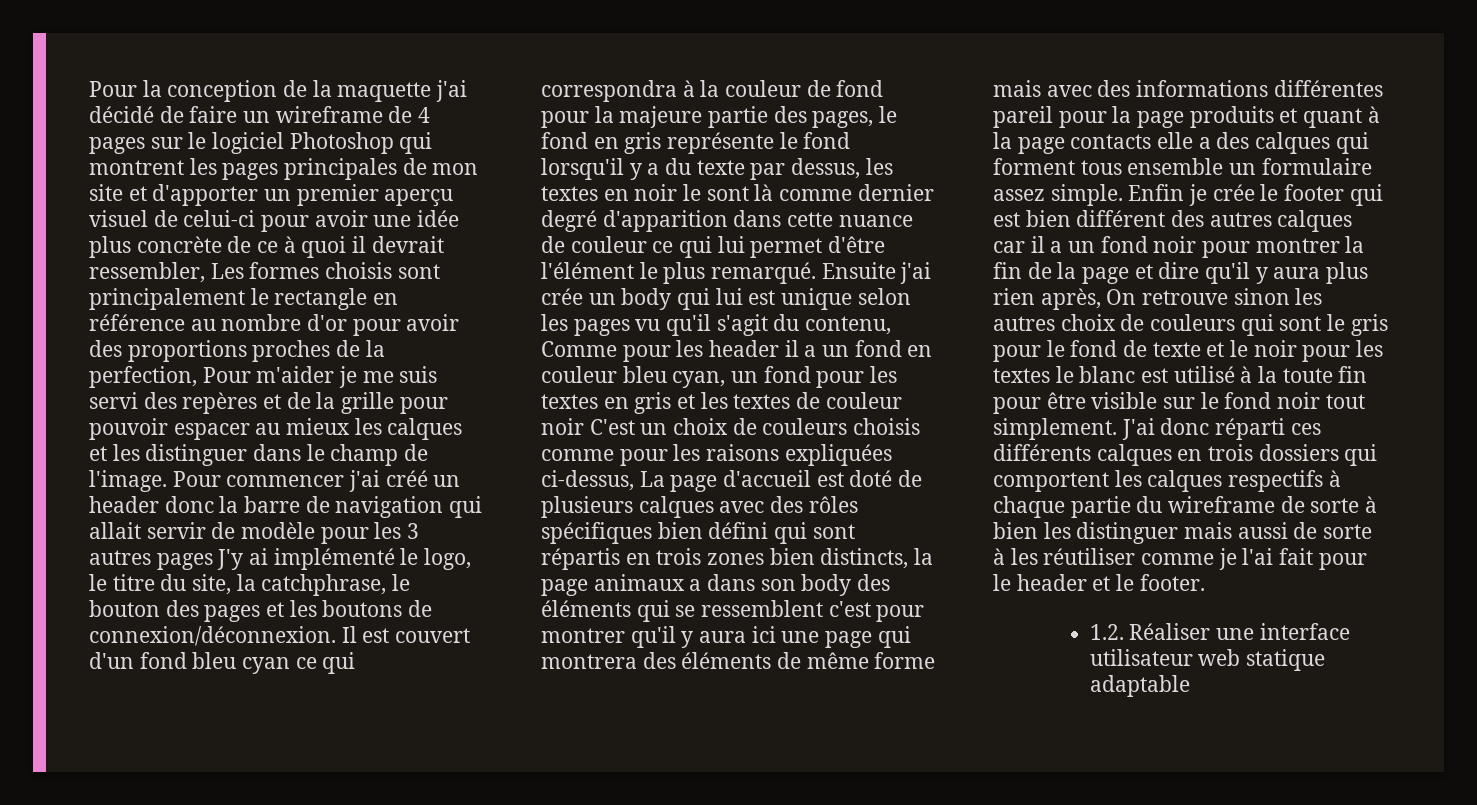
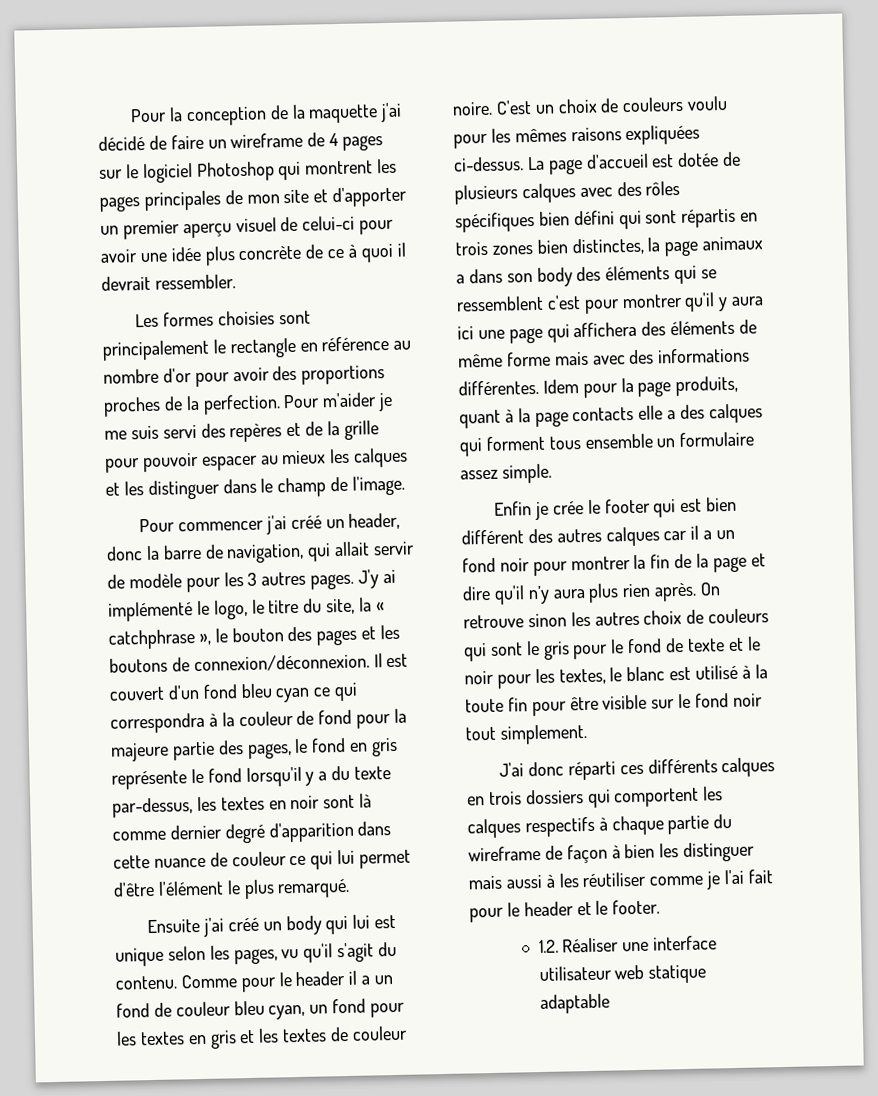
[89,262,205,283] ressembler, -> [154,274,236,290] ressembler. //
[325,262,393,279] choisis -> [217,310,275,326] choisies
[89,366,197,388] perfection, -> [202,394,281,415] perfection.
(167, 481) none -> (406, 485) //
[89,496,159,513] header -> [348,512,401,530] header,
[335,496,444,518] navigation -> [226,543,305,564] navigation,
[156,553,213,570] pages -> [310,573,355,590] pages.
[261,574,387,596] catchphrase, -> [375,602,385,612] [108,629,211,650] « catchphrase »,
[750,158,861,180] par dessus, -> [112,797,193,818] par-dessus,
[683,184,702,201] le -> (321, 802) none
(817, 273) none -> (351, 888) //
[541,288,583,305] crée -> [227,917,259,932] créé
[573,319,630,336] pages -> [233,948,278,965] pages,
[805,316,892,335] contenu, -> [115,975,178,990] contenu.
[676,340,704,357] les -> [278,972,292,987] le
[907,345,933,357] en -> [153,1002,172,1017] de
[541,418,584,435] noir -> [452,101,493,116] noire.
[853,418,921,435] [541,444,701,466] choisis comme pour les -> [687,95,729,111] [453,128,567,149] voulu pour les mêmes
[541,470,634,491] ci-dessus, -> [453,156,524,172] ci-dessus.
[849,470,893,487] doté -> [677,152,720,167] dotée
[820,548,909,569] distincts, -> [571,237,644,256] distinctes,
[541,654,637,669] montrera -> [573,321,638,338] affichera
[1273,80,1383,97] [993,106,1053,128] différentes pareil -> [458,379,579,396] différentes. Idem
[1189,106,1298,128] produits et -> [675,375,739,397] produits,
(1123, 195) none -> (552, 473) //
[1255,267,1268,284] y -> [527,585,550,605] n’y
[1040,288,1101,310] après, -> [654,582,698,602] après.
[993,368,1050,383] textes -> [558,668,606,685] textes,
(1117, 429) none -> (588, 734) //
[1310,498,1360,513] sorte -> [566,844,608,864] façon
[1293,522,1373,539] de sorte -> (543, 881) none

